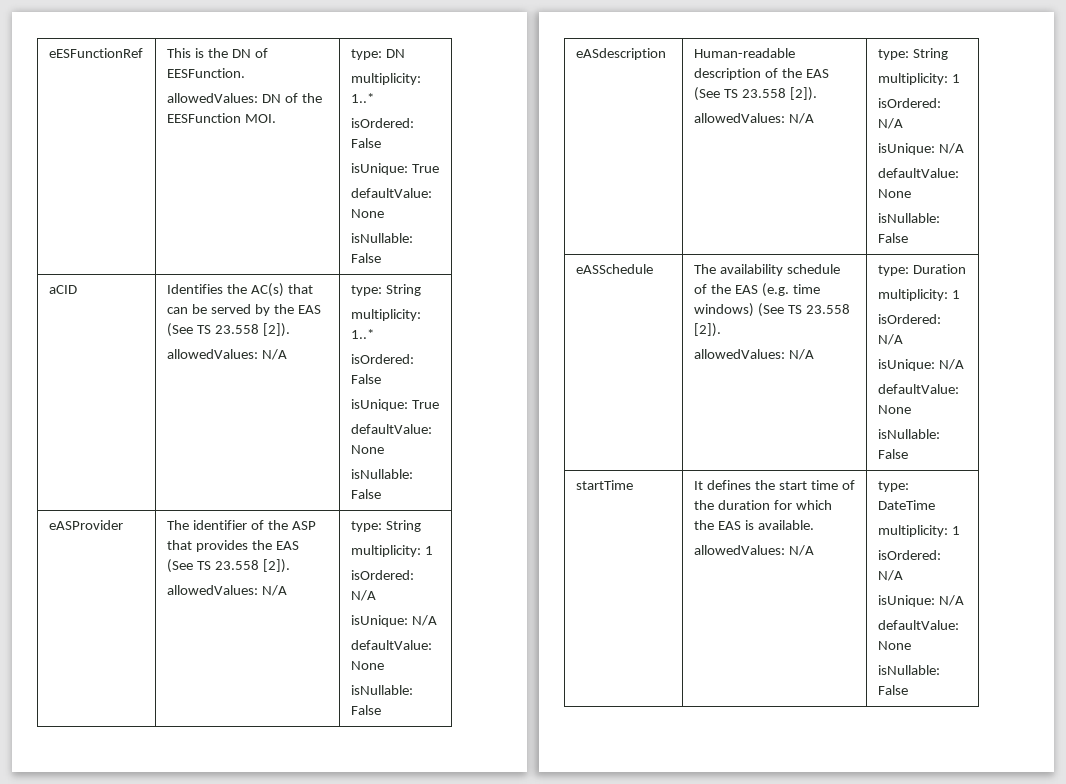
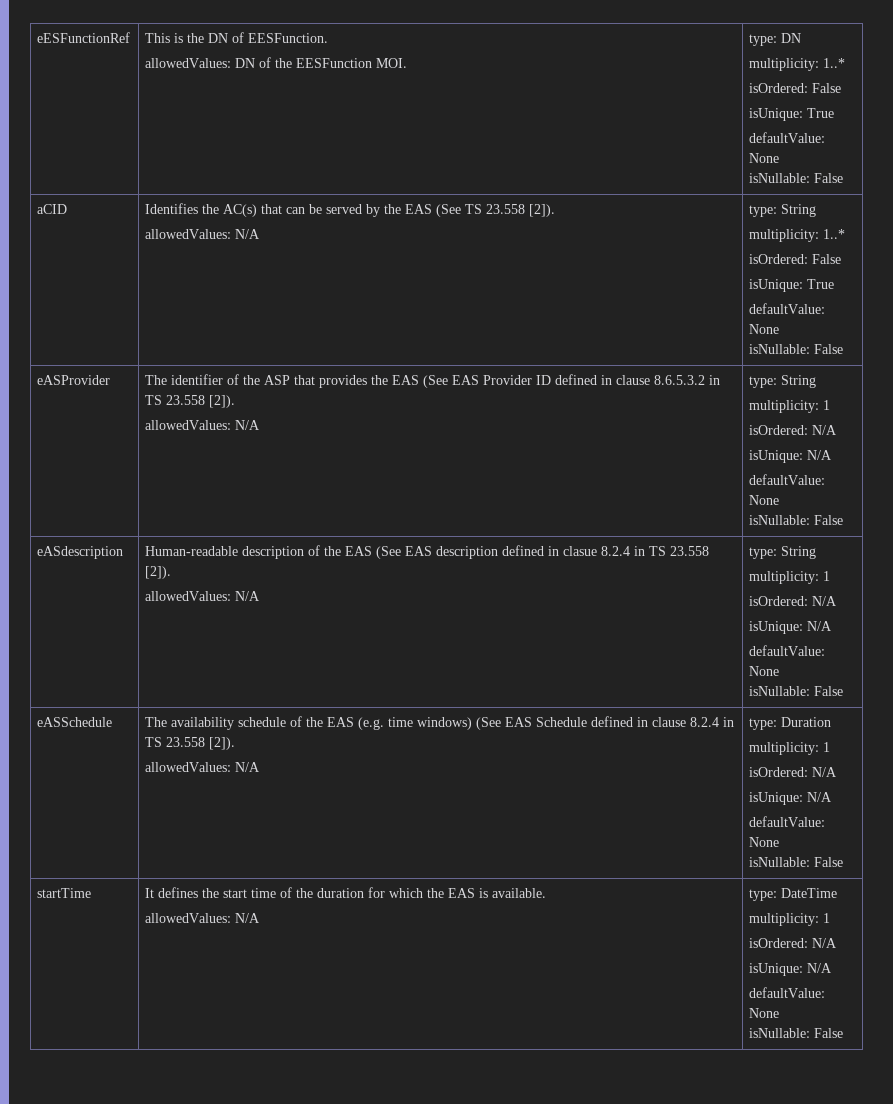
(193, 566) none -> [452,374,721,385] EAS Provider ID defined in clause 8.6.5.3.2 in
(720, 94) none -> [405,545,646,559] EAS description defined in clasue 8.2.4 in
(784, 310) none -> [505,716,735,727] EAS Schedule defined in clause 8.2.4 in

